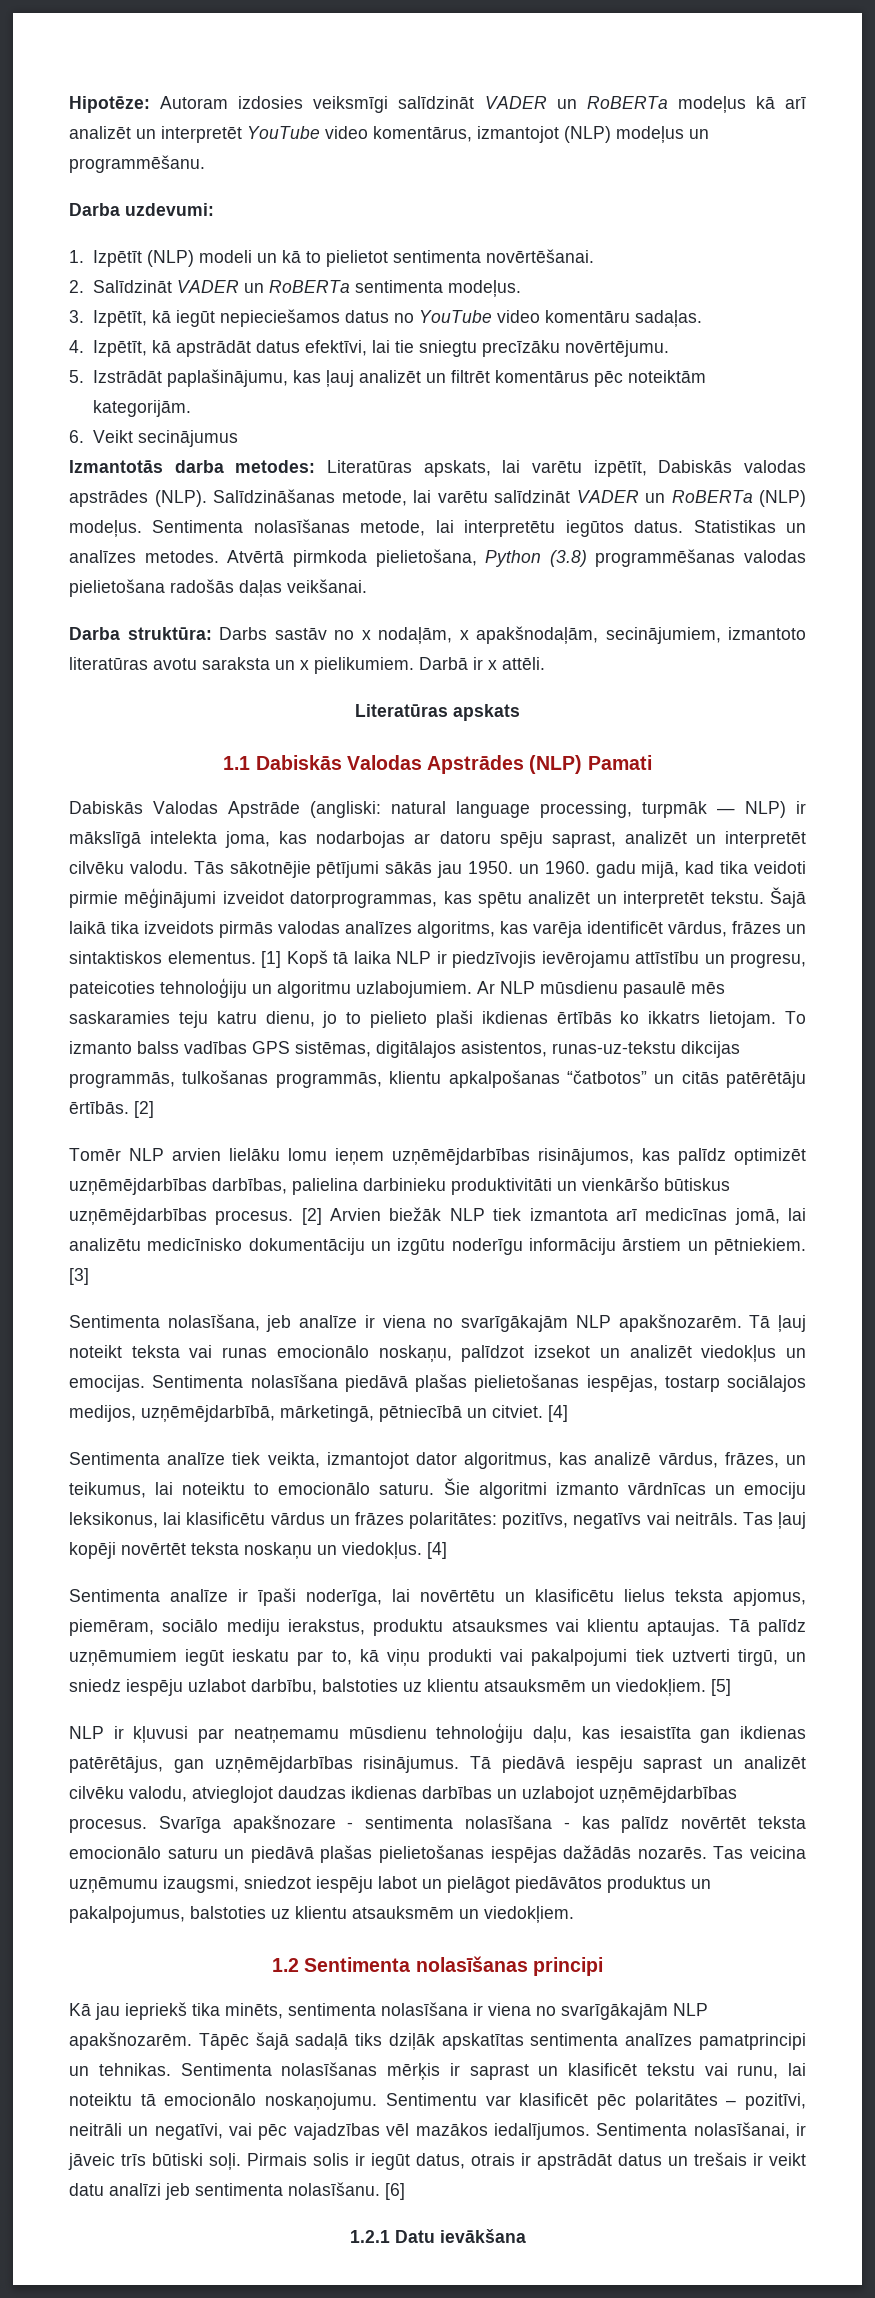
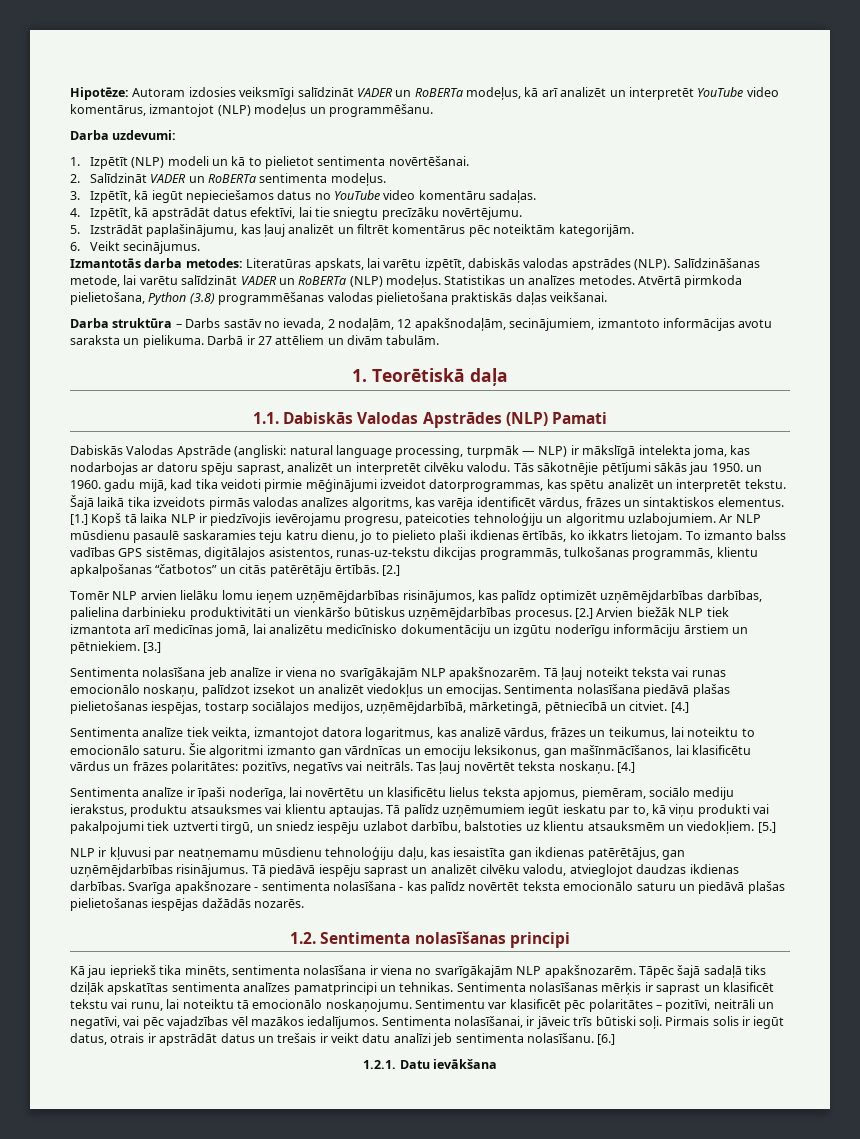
[677,96,746,113] modeļus -> [466,87,521,100] modeļus,
[138,430,239,447] secinājumus -> [123,241,201,254] secinājumus.
[658,460,733,473] Dabiskās -> [468,258,520,268] dabiskās
[152,519,684,537] Sentimenta nolasīšanas metode, lai interpretētu iegūtos datus. -> (441, 281) none
[170,579,234,593] radošās -> [451,292,513,305] praktiskās
[127,627,212,640] struktūra: -> [112,318,182,328] struktūra –
[361,627,469,644] x nodaļām, x -> [283,318,412,331] ievada, 2 nodaļām, 12
[69,657,148,670] literatūras -> [662,318,735,331] informācijas
[300,657,545,674] [355,704,520,721] [223,756,251,770] x pielikumiem. Darbā ir x attēli. // Literatūras apskats // 1.1 -> [142,335,440,348] [352,368,508,386] [253,412,280,424] pielikuma. Darbā ir 27 attēliem un divām tabulām. // 1. Teorētiskā daļa // 1.1.
[261,951,281,968] [1] -> [70,514,88,525] [1.]
[635,951,725,964] attīstību un -> (341, 519) none
[691,981,725,994] mēs -> (180, 536) none
[556,1011,612,1024] ērtībās -> [522,530,567,542] ērtībās,
[134,1101,154,1118] [2] -> [382,565,401,576] [2.]
[301,1208,322,1225] [2] -> [575,608,593,619] [2.]
[69,1268,89,1285] [69,1314,260,1331] [3] // Sentimenta nolasīšana, -> [143,642,162,653] [70,667,206,677] [3.] // Sentimenta nolasīšana
[548,1405,568,1422] [4] -> [670,702,689,713] [4.]
[415,1452,553,1469] dator algoritmus, -> [321,727,434,740] datora logaritmus,
[724,1452,779,1468] frāzes, -> [550,727,586,737] frāzes
(619, 1488) none -> [318,748,342,758] gan
(158, 1520) none -> [543,745,673,758] gan mašīnmācīšanos,
[69,1542,447,1559] kopēji novērtēt teksta noskaņu un viedokļus. [4] -> [463,761,635,774] novērtēt teksta noskaņu. [4.]
[711,1679,731,1696] [5] -> [757,822,776,833] [5.]
[422,1786,737,1803] [69,1818,147,1833] darbības un uzlabojot uzņēmējdarbības procesus. -> [70,881,125,891] darbības.
[713,1846,807,1859] [69,1876,711,1893] [69,1906,574,1923] [272,1958,300,1972] Tas veicina uzņēmumu izaugsmi, sniedzot iespēju labot un pielāgot piedāvātos produktus un pakalpojumus, balstoties uz klientu atsauksmēm un viedokļiem. // 1.2 -> [290,932,317,944] // 1.2.
[385,2183,405,2200] [349,2230,390,2243] [6] // 1.2.1 -> [597,1034,616,1045] [363,1060,397,1069] [6.] // 1.2.1.

